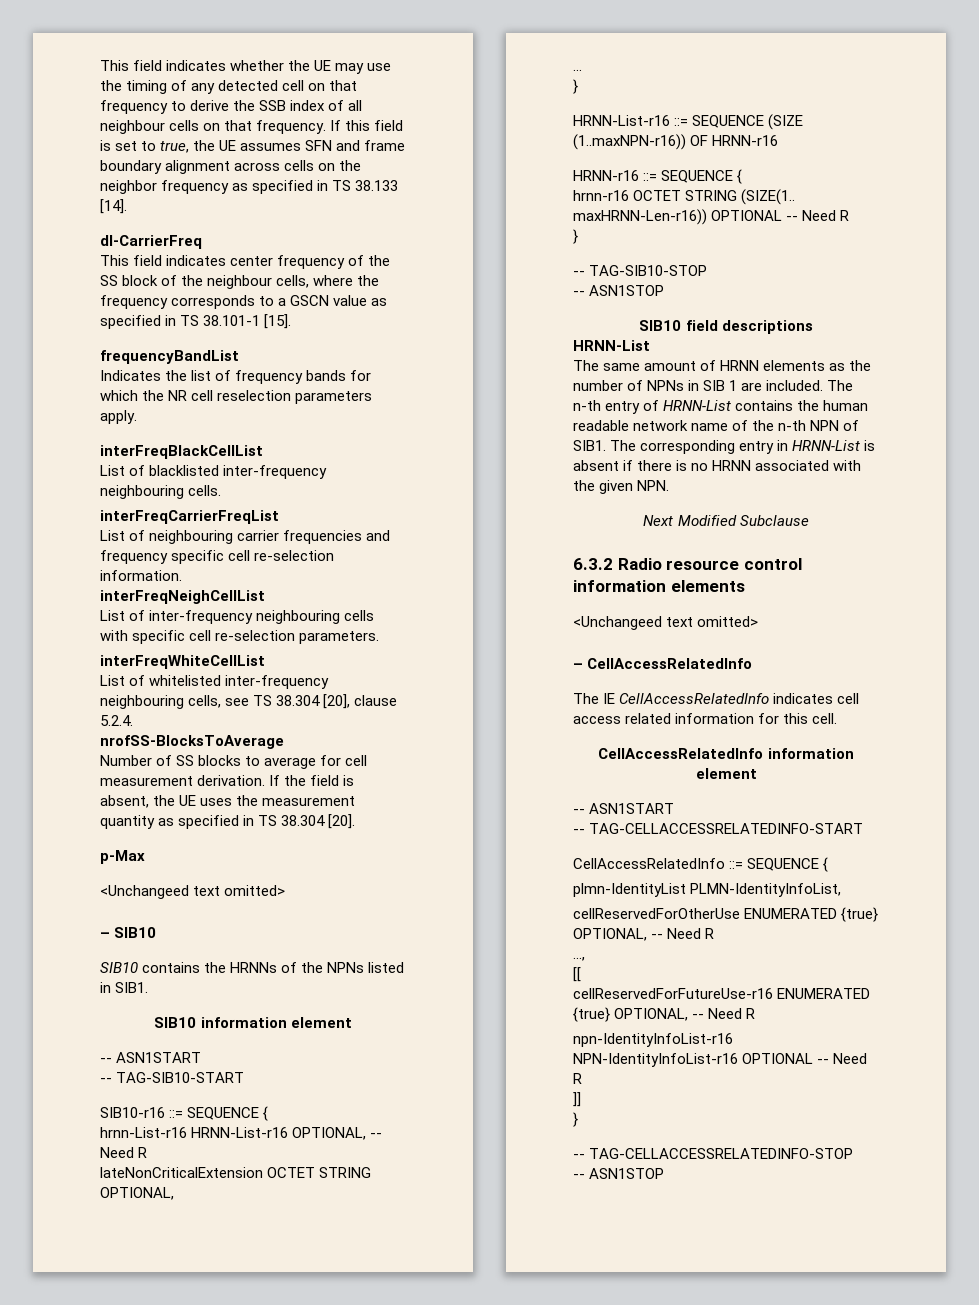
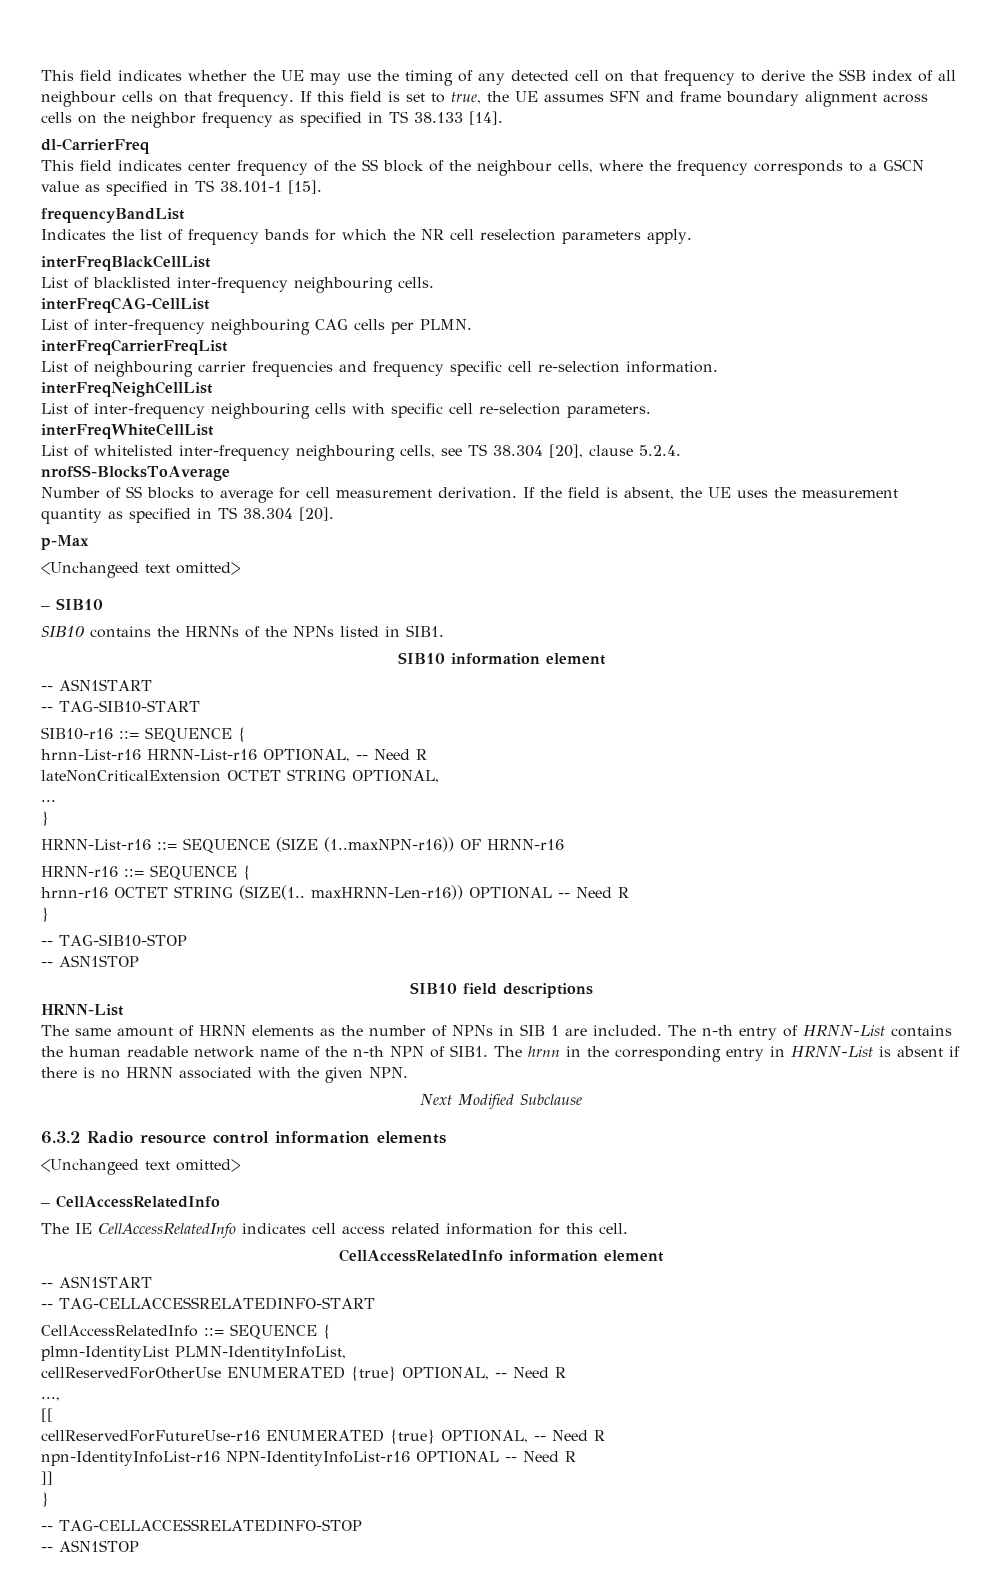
(222, 490) none -> [41,297,210,313] [41,319,472,335] // interFreqCAG-CellList // List of inter-frequency neighbouring CAG cells per PLMN.
(637, 445) none -> [528,1046,609,1057] hrnn in the

